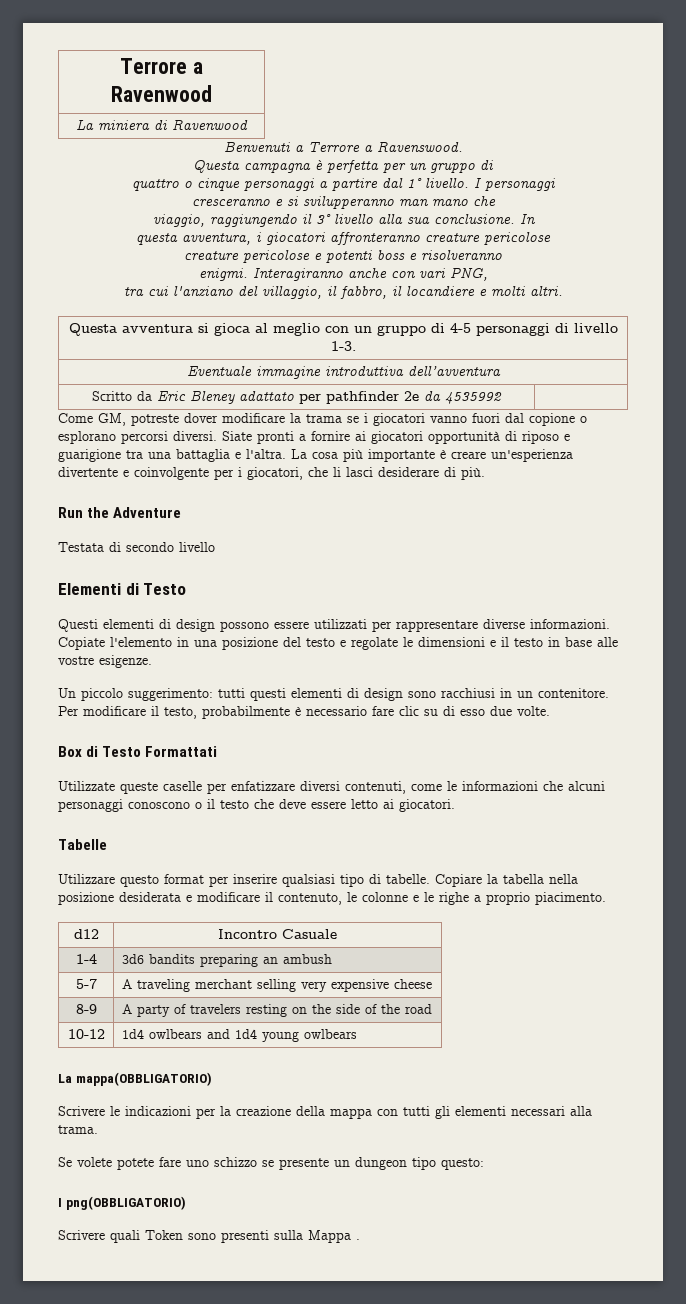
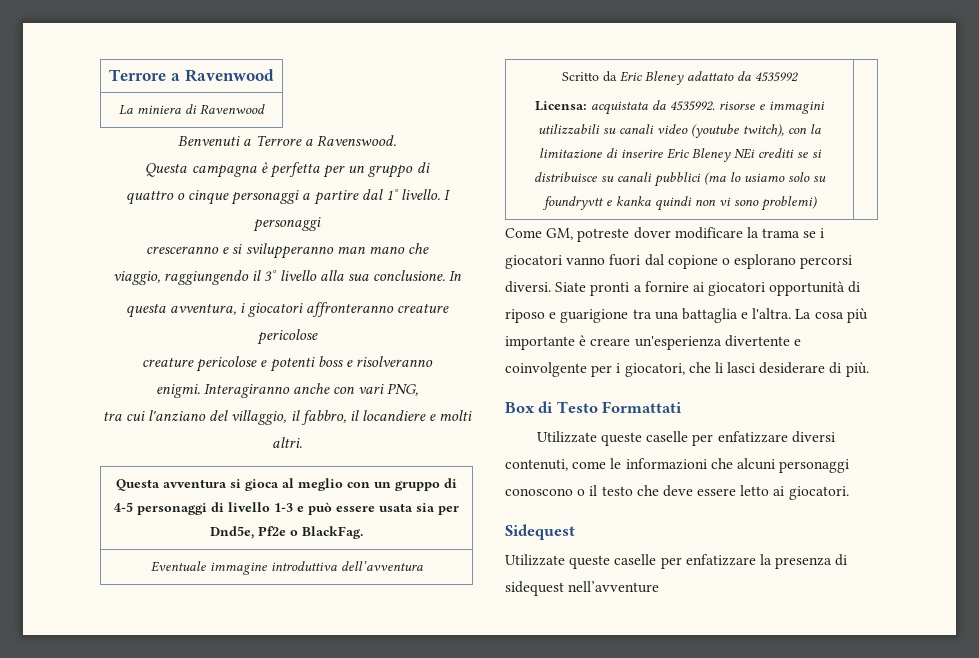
[330,341,356,351] 1-3. -> [274,502,459,515] [210,526,363,539] 1-3 e può essere usata sia per Dnd5e, Pf2e o BlackFag.
[299,391,419,404] per pathfinder 2e -> (734, 76) none
(502, 398) none -> [535,100,825,115] [538,124,821,138] [538,148,822,162] [534,172,826,187] [541,196,817,211] // Licensa: acquistata da 4535992. risorse e immagini utilizzabili su canali video (youtube twitch), con la limitazione di inserire Eric Bleney NEi crediti se si distribuisce su canali pubblici (ma lo usiamo solo su foundryvtt e kanka quindi non vi sono problemi)
[58,507,182,518] [58,542,215,552] [58,583,187,595] [58,619,610,632] [58,637,618,650] [58,655,152,668] [58,688,609,701] [58,706,550,719] // Run the Adventure // Testata di secondo livello // Elementi di Testo // Questi elementi di design possono essere utilizzati per rappresentare diverse informazioni. Copiate l'elemento in una posizione del testo e regolate le dimensioni e il testo in base alle vostre esigenze. // Un piccolo suggerimento: tutti questi elementi di design sono racchiusi in un contenitore. Per modificare il testo, probabilmente è necessario fare clic su di esso due volte. -> (869, 369) none
[58,839,107,850] [58,874,578,887] [58,892,606,905] [73,929,99,939] [218,929,337,939] [75,954,97,964] [121,954,332,967] [75,979,97,989] [121,979,432,992] [75,1004,97,1014] [121,1004,432,1017] [67,1029,105,1039] [121,1029,357,1042] [58,1072,212,1086] [58,1106,592,1119] [58,1125,98,1134] [58,1157,484,1170] [58,1196,186,1210] [58,1230,360,1243] Tabelle // Utilizzare questo format per inserire qualsiasi tipo di tabelle. Copiare la tabella nella posizione desiderata e modificare il contenuto, le colonne e le righe a proprio piacimento. // d12 | Incontro Casuale // 1-4 | 3d6 bandits preparing an ambush // 5-7 | A traveling merchant selling very expensive cheese // 8-9 | A party of travelers resting on the side of the road // 10-12 | 1d4 owlbears and 1d4 young owlbears // La mappa(OBBLIGATORIO) // Scrivere le indicazioni per la creazione della mappa con tutti gli elementi necessari alla trama. // Se volete potete fare uno schizzo se presente un dungeon tipo questo: // I png(OBBLIGATORIO) // Scrivere quali Token sono presenti sulla Mappa . -> [505,524,575,540] [505,554,848,569] [505,581,660,596] Sidequest // Utilizzate queste caselle per enfatizzare la presenza di sidequest nell’avventure

